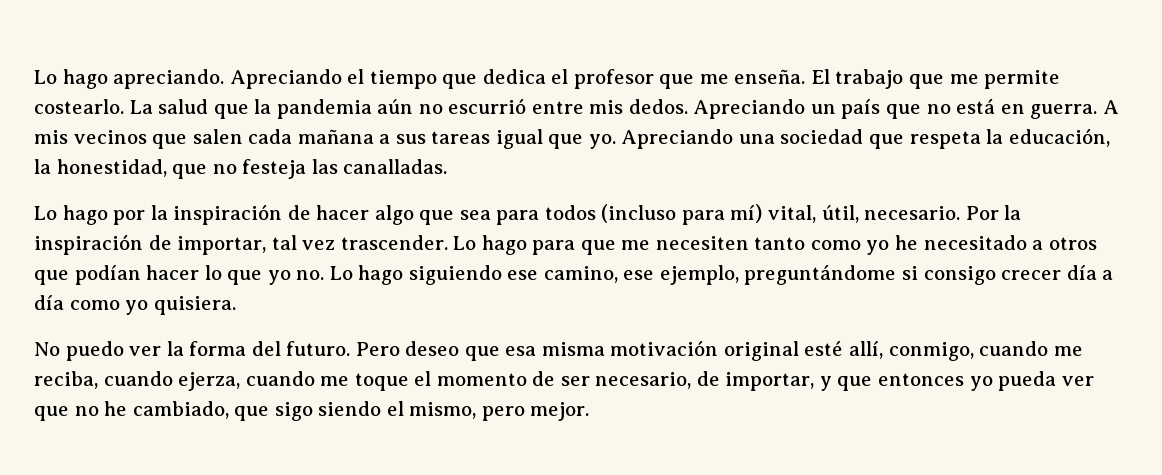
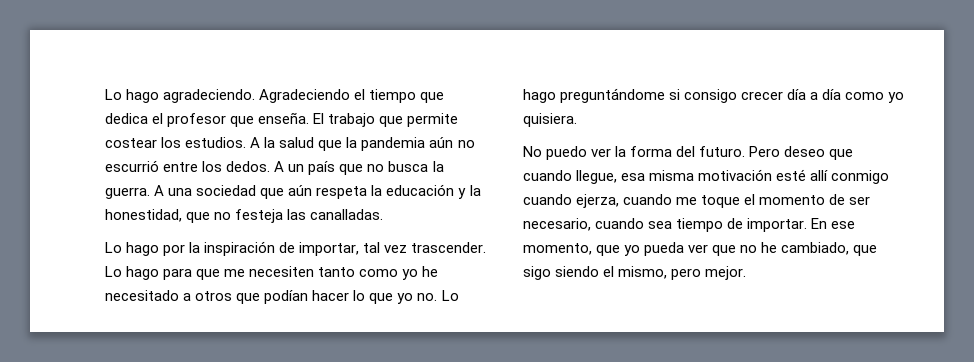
[34,69,342,89] Lo hago apreciando. Apreciando -> [105,89,351,103] Lo hago agradeciendo. Agradeciendo
[699,74,729,84] me -> (255, 121) none
[949,70,1061,89] [34,99,153,114] me permite costearlo. La -> [407,113,459,127] [105,137,276,148] permite costear los estudios. A la
[589,99,806,119] mis dedos. Apreciando -> [202,161,285,172] los dedos. A
[956,99,1119,119] [34,129,734,149] está en guerra. A mis vecinos que salen cada mañana a sus tareas igual que yo. Apreciando -> [388,161,444,172] [105,185,165,199] busca la guerra. A
(905, 141) none -> [288,185,313,196] aún
[1008,128,1110,147] educación, -> [386,184,467,199] educación y
[316,204,1022,225] [34,234,172,255] hacer algo que sea para todos (incluso para mí) vital, útil, necesario. Por la inspiración de -> (296, 247) none
[408,265,739,285] siguiendo ese camino, ese ejemplo, -> (556, 96) none
(500, 353) none -> [523,170,618,184] cuando llegue,
[723,341,1083,361] [34,371,98,389] original esté allí, conmigo, cuando me reciba, -> [776,169,890,184] esté allí conmigo
[696,371,965,391] de importar, y que entonces -> [595,218,856,232] [523,243,621,256] cuando sea tiempo de importar. En ese momento, que

